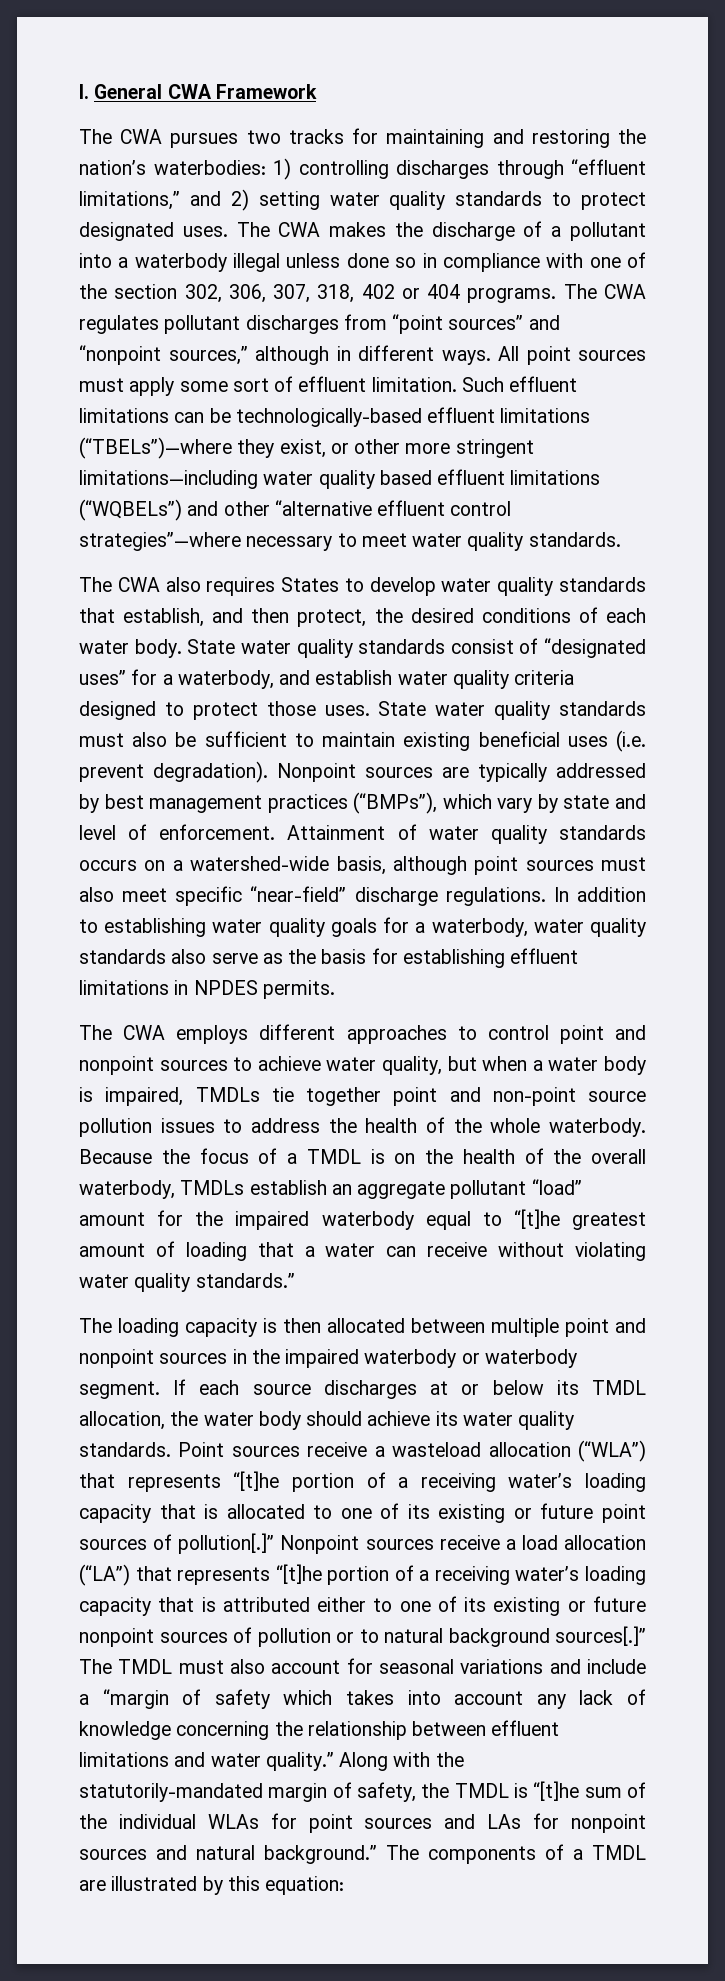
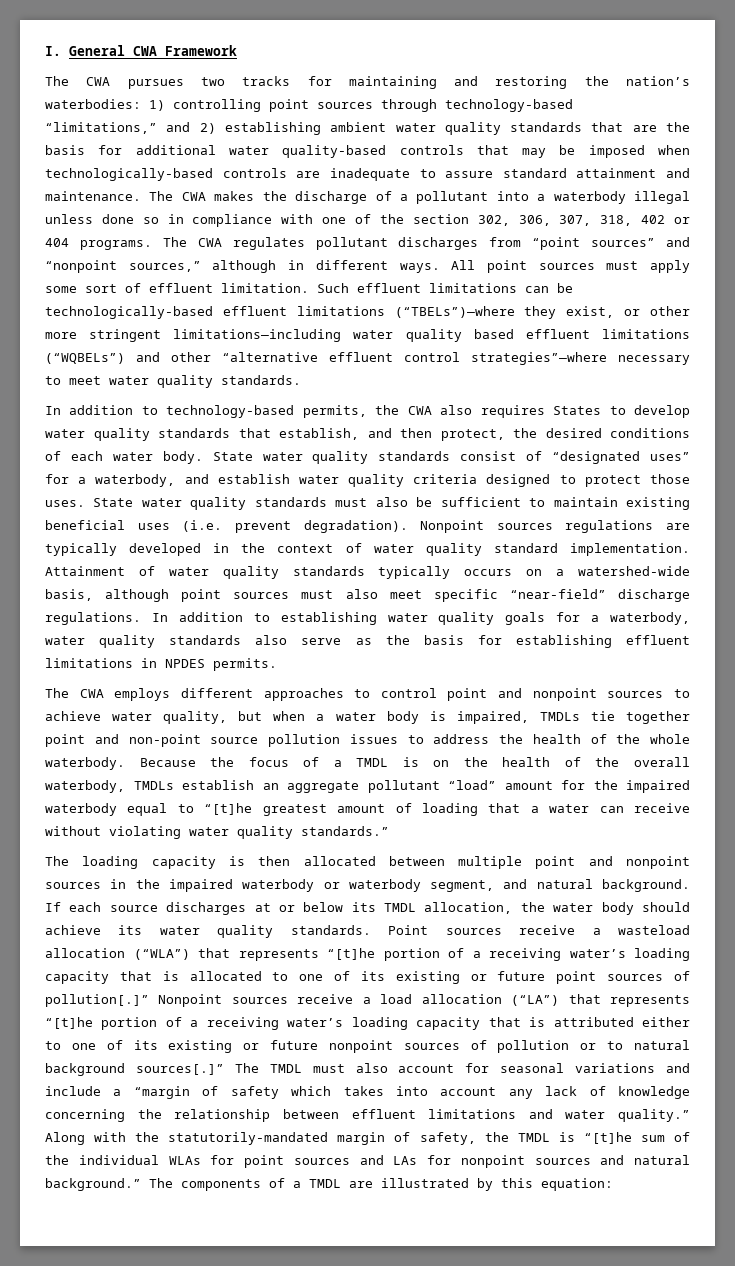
[396,159,646,179] [79,189,646,211] [79,222,228,241] discharges through “effluent limitations,” and 2) setting water quality standards to protect designated uses. -> [269,99,573,112] [45,122,690,135] [45,145,690,158] [45,168,690,181] [45,191,141,201] point sources through technology-based “limitations,” and 2) establishing ambient water quality standards that are the basis for additional water quality-based controls that may be imposed when technologically-based controls are inadequate to assure standard attainment and maintenance.
[79,577,112,592] The -> [45,405,400,418] In addition to technology-based permits, the
(433, 772) none -> [565,520,654,533] regulations
[556,763,646,778] [79,792,646,814] [79,824,276,840] addressed by best management practices (“BMPs”), which vary by state and level of enforcement. -> [129,543,690,556] developed in the context of water quality standard implementation.
(647, 832) none -> [378,566,451,579] typically
[79,1381,160,1399] segment. -> [430,879,690,892] segment, and natural background.

